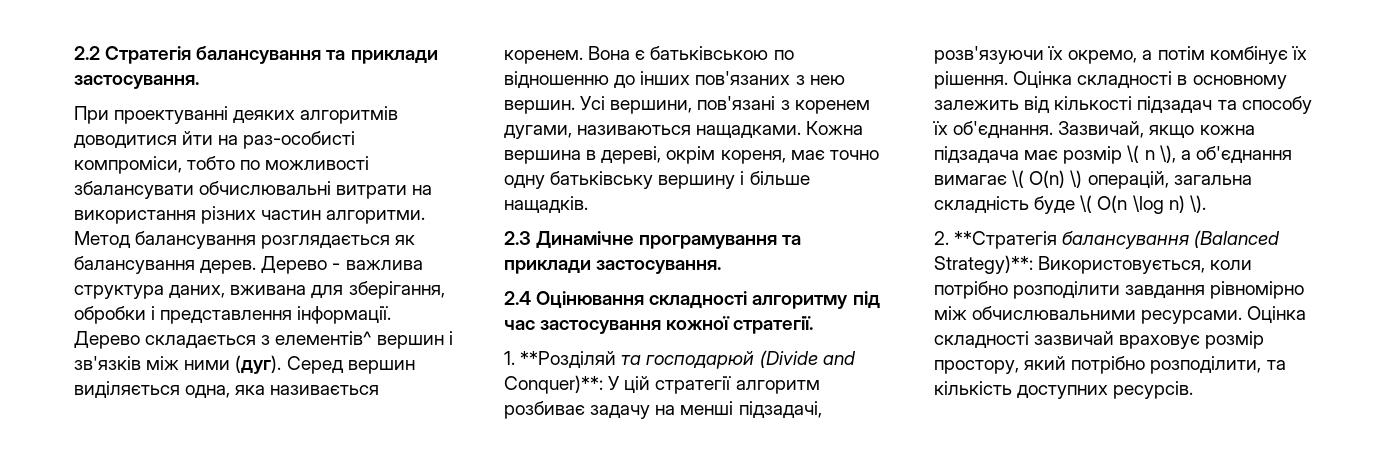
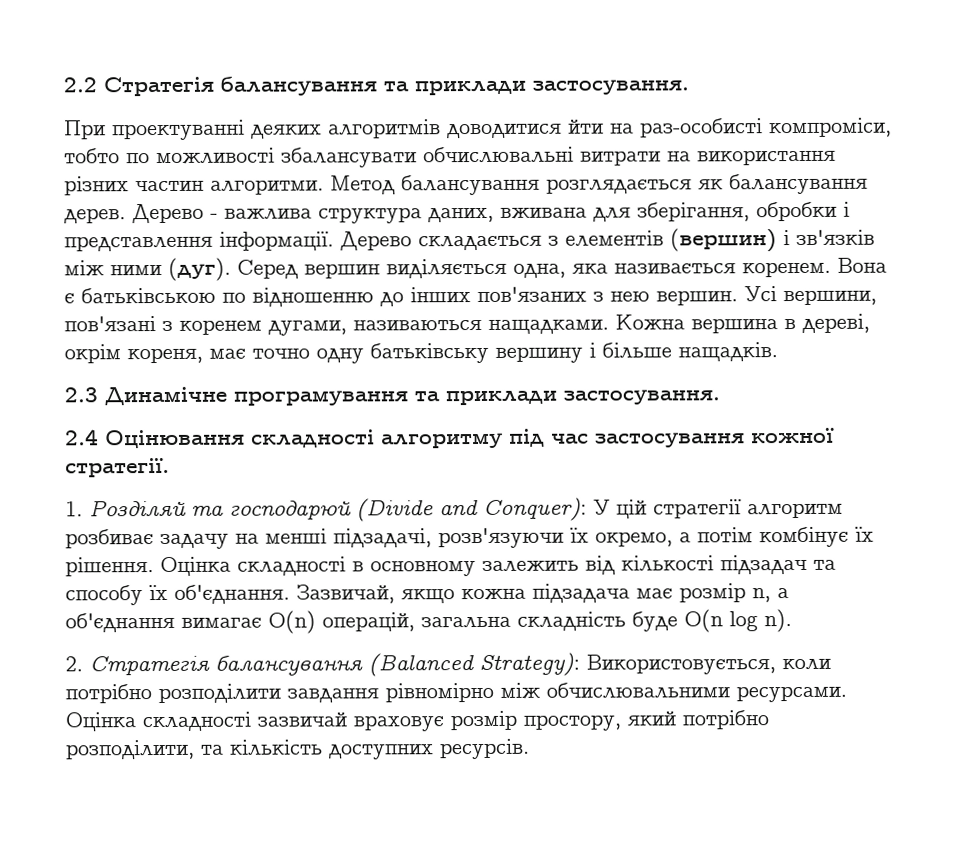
[275,331,444,349] елементів^ вершин -> [565,228,777,253] елементів (вершин)
[520,351,617,368] **Розділяй -> [89,499,187,518] Розділяй
[504,375,603,394] Conquer)**: -> [483,497,587,521] Conquer):
[1127,145,1292,163] [934,170,1252,189] [934,195,1206,214] \( n \), а об'єднання вимагає \( O(n) \) операцій, загальна складність буде \( O(n \log n) \). -> [752,588,789,603] [65,609,792,634] n, а об'єднання вимагає O(n) операцій, загальна складність буде O(n log n).
[954,231,1058,249] **Стратегія -> [89,655,210,676] Стратегія
[934,255,1033,274] Strategy)**: -> [479,652,580,677] Strategy):

